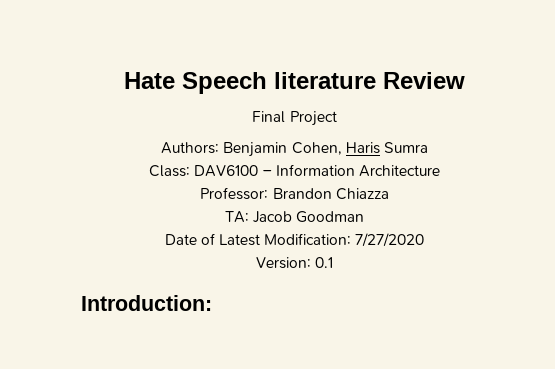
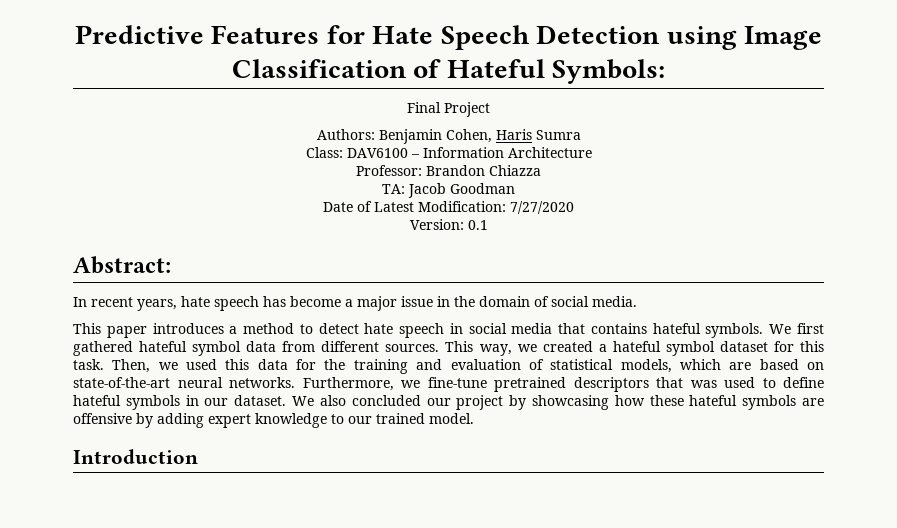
[124,72,465,94] Hate Speech literature Review -> [74,25,823,50] [231,59,666,84] Predictive Features for Hate Speech Detection using Image Classification of Hateful Symbols:
[81,295,212,311] Introduction: -> [73,256,171,274] [73,296,637,311] [73,323,824,338] [73,341,824,356] [73,359,825,374] [73,377,824,392] [73,395,824,410] [73,413,474,428] [73,449,198,464] Abstract: // In recent years, hate speech has become a major issue in the domain of social media. // This paper introduces a method to detect hate speech in social media that contains hateful symbols. We first gathered hateful symbol data from different sources. This way, we created a hateful symbol dataset for this task. Then, we used this data for the training and evaluation of statistical models, which are based on state-of-the-art neural networks. Furthermore, we fine-tune pretrained descriptors that was used to define hateful symbols in our dataset. We also concluded our project by showcasing how these hateful symbols are offensive by adding expert knowledge to our trained model. // Introduction

